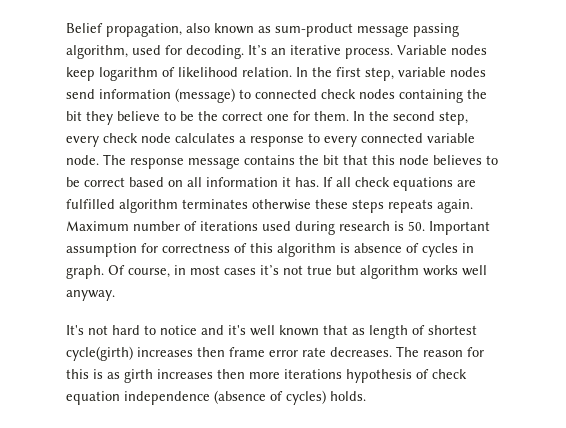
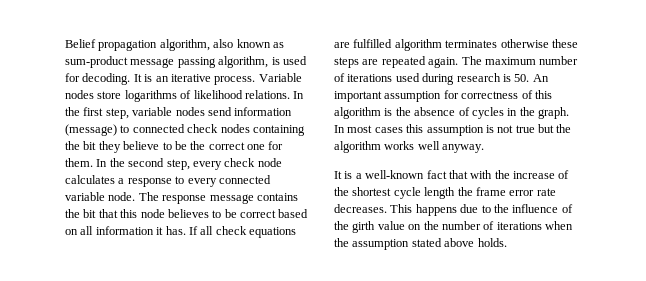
[106,23,182,37] propagation, -> [98,39,210,51] propagation algorithm,
(128, 52) none -> [271,57,280,65] is
[248,45,267,55] It’s -> [133,74,153,82] It is
[66,67,158,81] keep logarithm -> [97,90,177,102] store logarithms
[242,67,292,77] relation. -> [244,90,290,99] relations.
[388,199,473,213] [66,221,129,231] repeats again. Maximum -> [362,56,536,68] are repeated again. The maximum
[429,221,490,235] Important -> [532,74,549,82] [334,91,382,102] An important
(350, 248) none -> [395,107,411,116] the
[66,265,279,279] graph. Of course, in most cases it’s -> [519,107,569,119] [334,124,494,136] the graph. In most cases this assumption is
(356, 270) none -> [556,124,572,133] the
[66,325,477,339] [66,346,484,361] [66,369,467,383] [66,390,326,405] It's not hard to notice and it's well known that as length of shortest cycle(girth) increases then frame error rate decreases. The reason for this is as girth increases then more iterations hypothesis of check equation independence (absence of cycles) -> [334,170,570,179] [334,187,556,199] [334,204,573,216] [334,221,573,233] [334,238,475,250] It is a well-known fact that with the increase of the shortest cycle length the frame error rate decreases. This happens due to the influence of the girth value on the number of iterations when the assumption stated above

